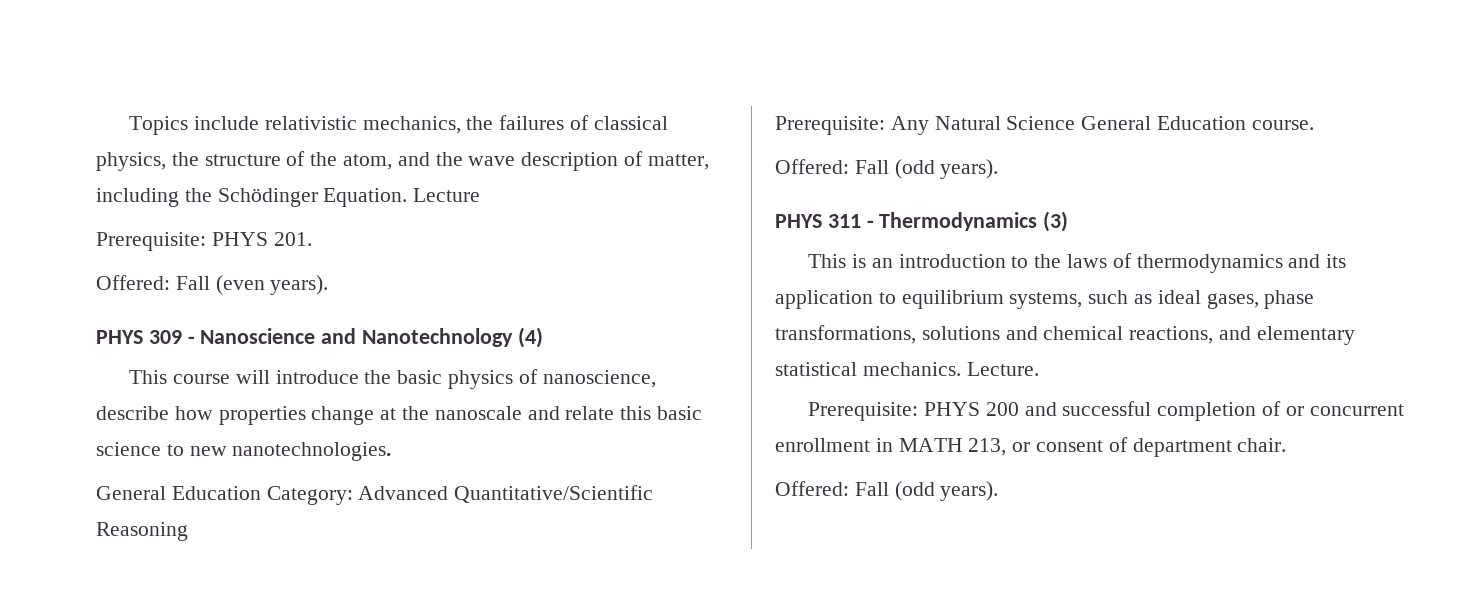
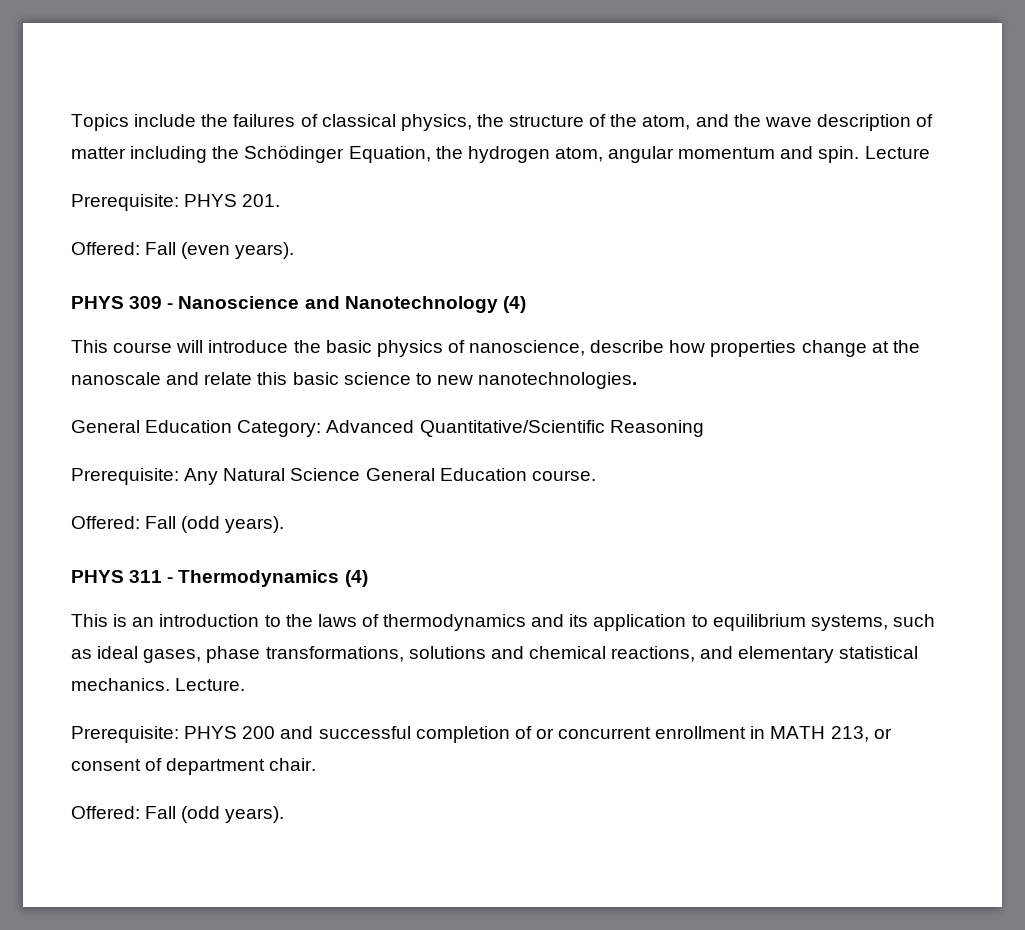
[264,116,461,134] relativistic mechanics, -> (197, 120) none
[647,154,709,170] matter, -> [71,147,126,159] matter
[323,188,408,207] Equation. -> [348,146,860,163] Equation, the hydrogen atom, angular momentum and spin.
[1043,211,1069,232] (3) -> [344,570,368,587] (4)

